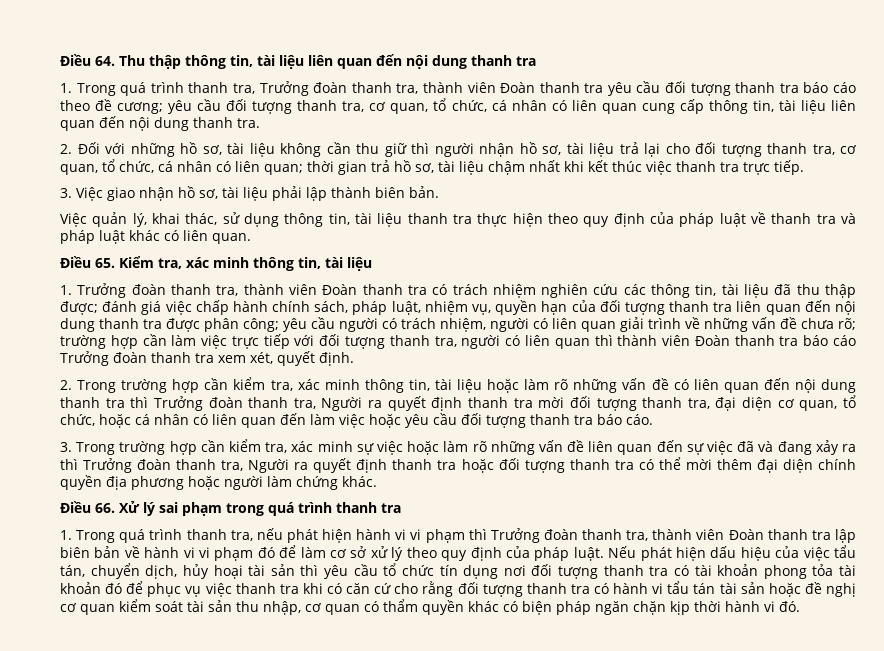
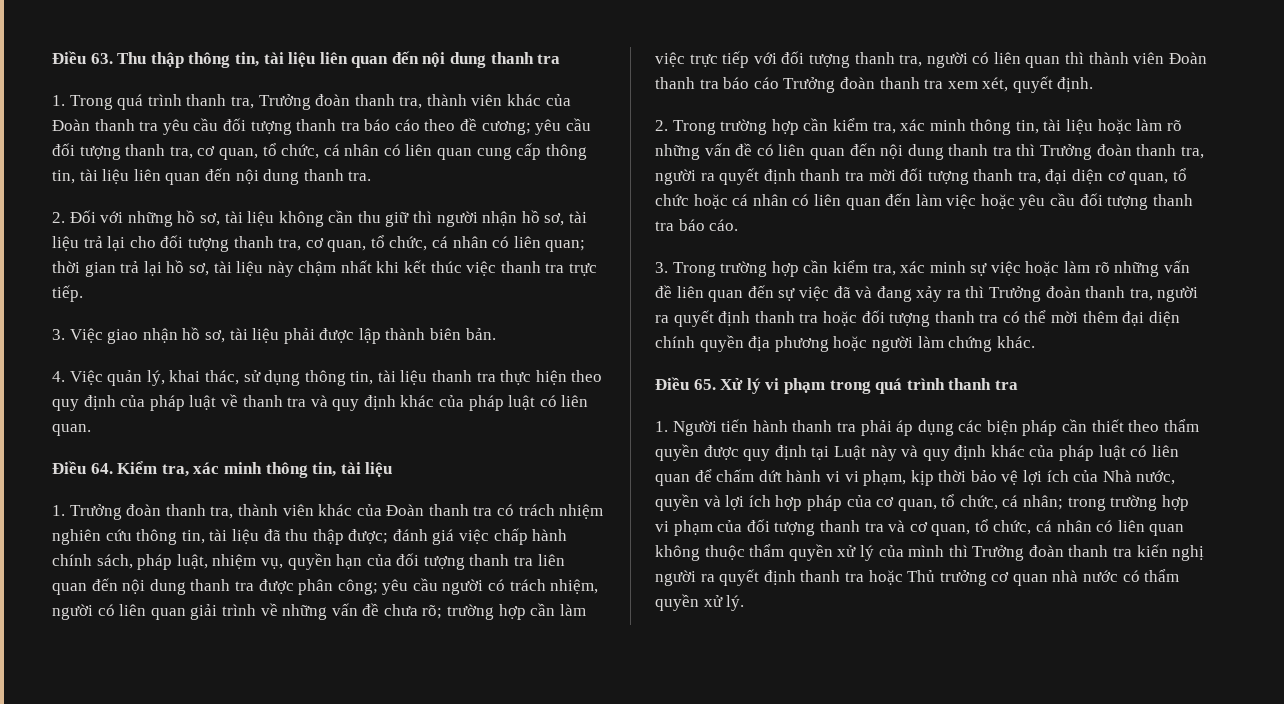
[60,54,115,66] Điều 64. -> [52,51,113,64] Điều 63.
(496, 87) none -> [507,94,571,106] khác của
[394,160,484,175] hồ sơ, tài liệu -> [143,260,294,277] lại hồ sơ, tài liệu này
(302, 193) none -> [319,328,355,343] được
(439, 192) none -> [52,371,65,382] 4.
[60,230,160,244] pháp luật khác -> [332,395,536,411] quy định khác của pháp luật
[95,258,115,268] 65. -> [90,463,113,474] 64.
(317, 289) none -> [318,504,382,516] khác của
[623,284,646,295] các -> (132, 535) none
[321,397,363,411] Người -> [655,169,696,185] người
[60,414,95,426] chức, -> [655,194,689,206] chức
[248,459,290,473] Người -> [1157,286,1199,302] người
[95,503,115,513] 66. -> [693,379,716,390] 65.
[159,502,178,513] sai -> [765,378,780,390] vi
[76,528,857,543] [60,545,856,561] [60,563,856,579] [60,581,856,597] [60,599,800,615] Trong quá trình thanh tra, nếu phát hiện hành vi vi phạm thì Trưởng đoàn thanh tra, thành viên Đoàn thanh tra lập biên bản về hành vi vi phạm đó để làm cơ sở xử lý theo quy định của pháp luật. Nếu phát hiện dấu hiệu của việc tẩu tán, chuyển dịch, hủy hoại tài sản thì yêu cầu tổ chức tín dụng nơi đối tượng thanh tra có tài khoản phong tỏa tài khoản đó để phục vụ việc thanh tra khi có căn cứ cho rằng đối tượng thanh tra có hành vi tẩu tán tài sản hoặc đề nghị cơ quan kiểm soát tài sản thu nhập, cơ quan có thẩm quyền khác có biện pháp ngăn chặn kịp thời hành vi đó. -> [672,419,1199,436] [655,444,1179,461] [655,469,1176,486] [655,494,1189,511] [655,519,1185,536] [655,544,1205,561] [655,569,1180,586] [655,594,745,611] Người tiến hành thanh tra phải áp dụng các biện pháp cần thiết theo thẩm quyền được quy định tại Luật này và quy định khác của pháp luật có liên quan để chấm dứt hành vi vi phạm, kịp thời bảo vệ lợi ích của Nhà nước, quyền và lợi ích hợp pháp của cơ quan, tổ chức, cá nhân; trong trường hợp vi phạm của đối tượng thanh tra và cơ quan, tổ chức, cá nhân có liên quan không thuộc thẩm quyền xử lý của mình thì Trưởng đoàn thanh tra kiến nghị người ra quyết định thanh tra hoặc Thủ trưởng cơ quan nhà nước có thẩm quyền xử lý.

